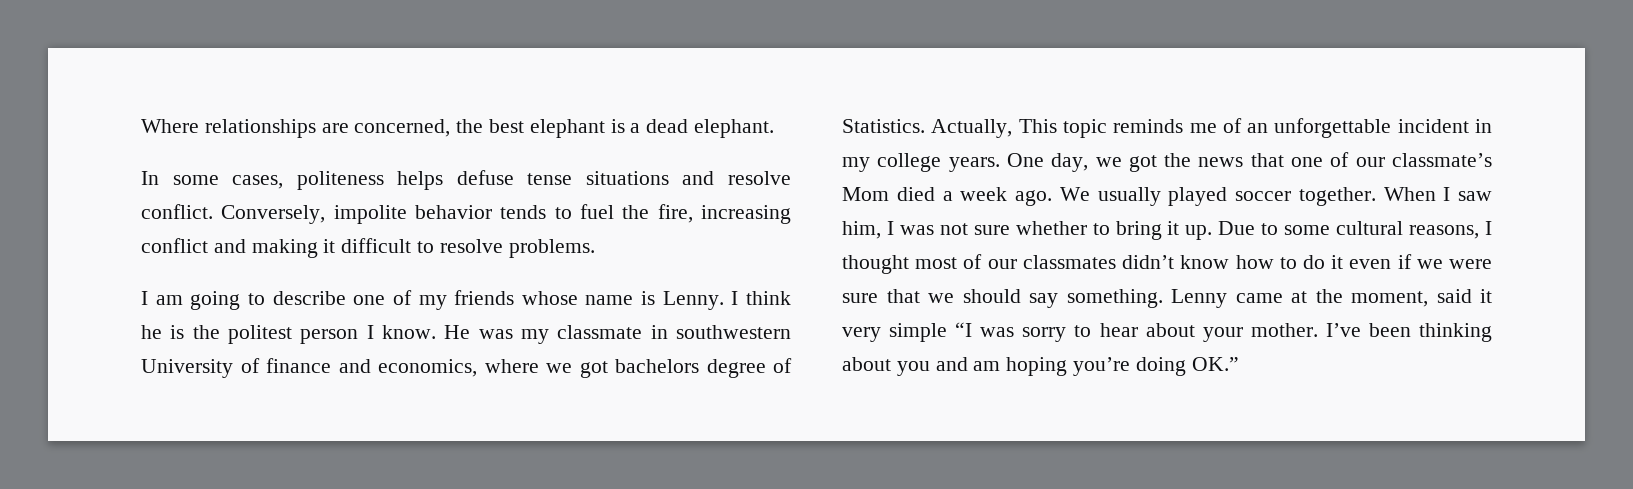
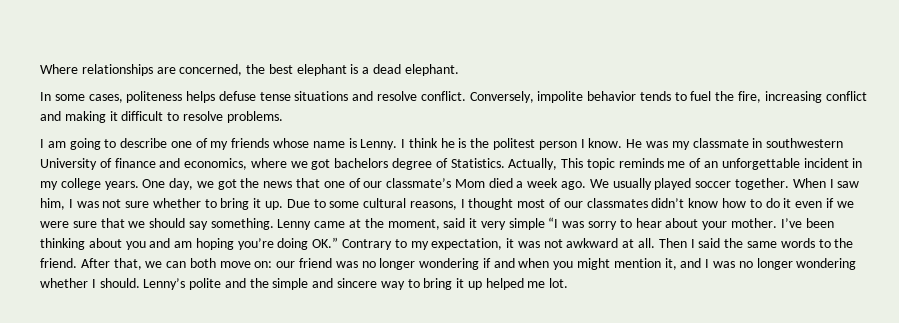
(1239, 364) none -> [342,238,854,250] [40,258,857,270] [40,278,569,290] Contrary to my expectation, it was not awkward at all. Then I said the same words to the friend. After that, we can both move on: our friend was no longer wondering if and when you might mention it, and I was no longer wondering whether I should. Lenny’s polite and the simple and sincere way to bring it up helped me lot.

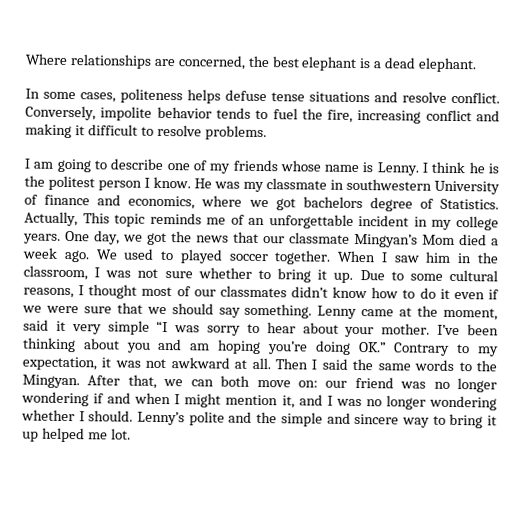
[323,178,452,188] one of our classmate’s -> [263,232,418,248] our classmate Mingyan’s
[612,178,652,190] usually -> [123,248,175,261] used to
[40,198,65,210] him, -> [425,251,500,264] [23,265,88,281] him in the classroom,
[40,258,77,268] friend. -> [22,374,80,389] Mingyan.
[553,261,574,270] you -> [174,394,181,405] I

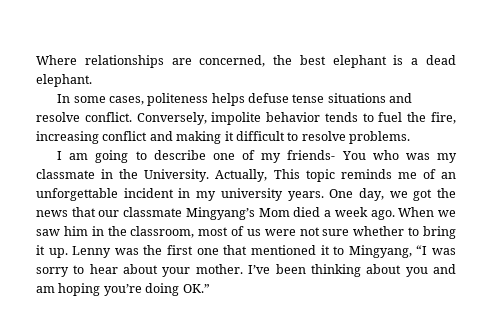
[232,159,499,176] [24,175,500,195] [24,194,500,212] friends whose name is Lenny. I think he is the politest person I know. He was my classmate in southwestern University of finance and economics, where we got bachelors degree of Statistics. -> [287,150,457,163] [36,169,210,182] friends- You who was my classmate in the University.
[456,216,499,231] college -> [220,188,283,201] university
[354,233,418,248] Mingyan’s -> [185,207,255,220] Mingyang’s
[95,248,388,265] We used to played soccer together. When I -> [398,207,457,217] When we
[94,267,132,278] I was -> [198,226,296,236] most of us were
[359,269,498,282] [23,284,500,300] [22,302,499,321] [23,319,150,335] Due to some cultural reasons, I thought most of our classmates didn’t know how to do it even if we were sure that we should say something. Lenny came at the moment, said it very simple -> [72,245,412,258] Lenny was the first one that mentioned it to Mingyang,
[393,342,499,357] [22,356,498,372] [22,374,498,393] [21,391,498,411] [21,409,497,429] [22,427,131,443] Contrary to my expectation, it was not awkward at all. Then I said the same words to the Mingyan. After that, we can both move on: our friend was no longer wondering if and when I might mention it, and I was no longer wondering whether I should. Lenny’s polite and the simple and sincere way to bring it up helped me lot. -> (210, 288) none

